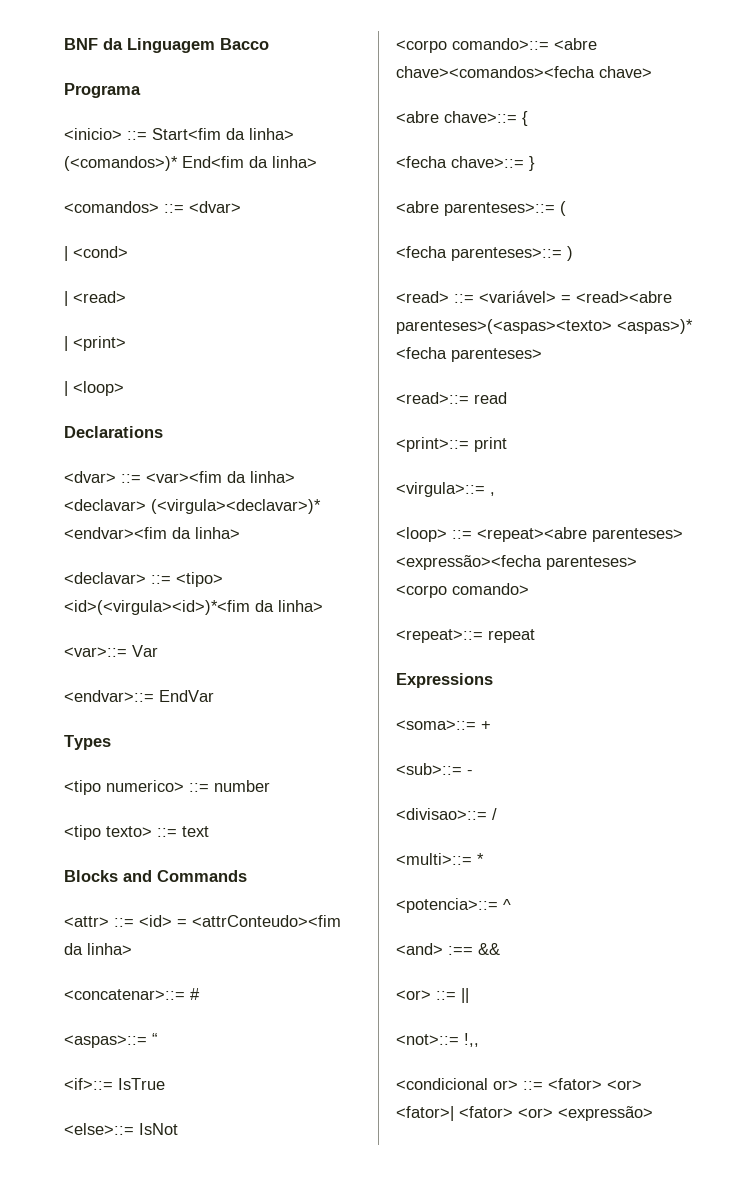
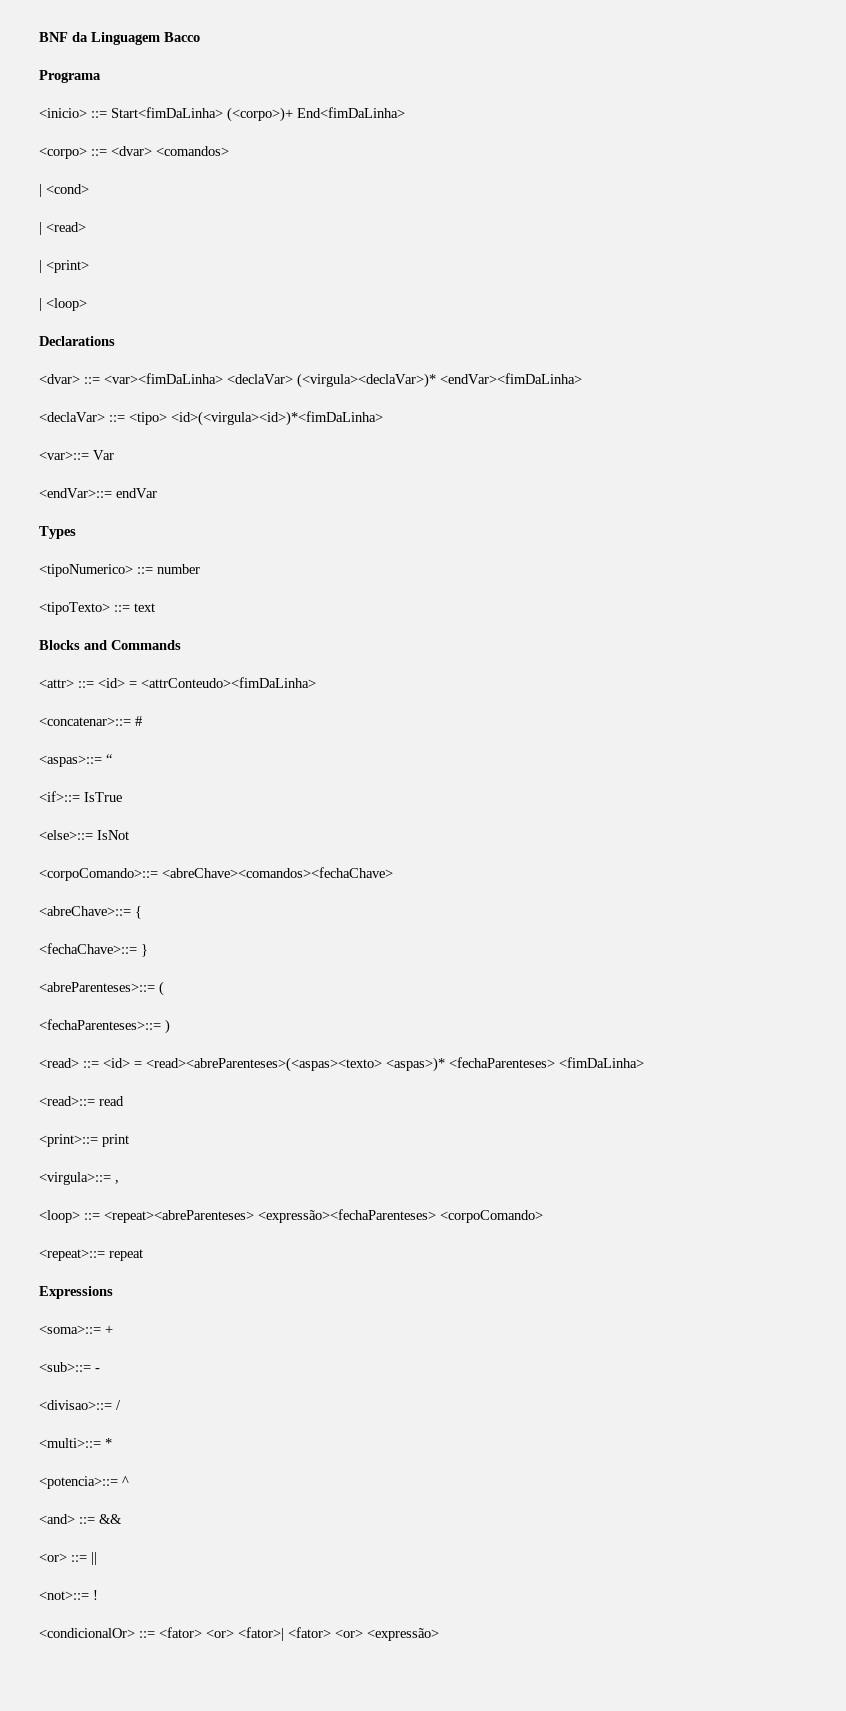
[152,128,294,140] [64,156,317,171] [64,201,159,213] Start<fim da linha> (<comandos>)* End<fim da linha> // <comandos> -> [111,107,405,122] [39,147,87,159] Start<fimDaLinha> (<corpo>)+ End<fimDaLinha> // <corpo>
(241, 207) none -> [156,146,229,156] <comandos>
[146,471,295,483] [64,499,321,514] [64,527,240,539] [64,572,223,587] [64,600,323,615] <var><fim da linha> <declavar> (<virgula><declavar>)* <endvar><fim da linha> // <declavar> ::= <tipo> <id>(<virgula><id>)*<fim da linha> -> [104,373,582,388] [39,411,383,426] <var><fimDaLinha> <declaVar> (<virgula><declaVar>)* <endVar><fimDaLinha> // <declaVar> ::= <tipo> <id>(<virgula><id>)*<fimDaLinha>
[64,690,214,702] <endvar>::= EndVar -> [39,488,157,498] <endVar>::= endVar
[64,780,184,795] <tipo numerico> -> [39,564,133,577] <tipoNumerico>
[64,825,152,840] <tipo texto> -> [39,602,110,615] <tipoTexto>
[192,915,341,927] [64,943,132,955] <attrConteudo><fim da linha> -> [141,677,316,688] <attrConteudo><fimDaLinha>
[396,38,597,53] [396,66,652,78] [396,111,517,123] <corpo comando>::= <abre chave><comandos><fecha chave> // <abre chave>::= -> [39,867,393,881] [39,906,131,916] <corpoComando>::= <abreChave><comandos><fechaChave> // <abreChave>::=
[396,156,524,168] <fecha chave>::= -> [39,943,137,954] <fechaChave>::=
[396,201,555,216] <abre parenteses>::= -> [39,982,155,992] <abreParenteses>::=
[396,246,562,261] <fecha parenteses>::= -> [39,1019,161,1030] <fechaParenteses>::=
[479,290,672,303] [396,319,693,334] [396,347,542,362] <variável> = <read><abre parenteses>(<aspas><texto> <aspas>)* <fecha parenteses> -> [103,1057,644,1072] <id> = <read><abreParenteses>(<aspas><texto> <aspas>)* <fechaParenteses> <fimDaLinha>
[477,527,683,542] [396,555,637,570] [396,583,529,598] <repeat><abre parenteses> <expressão><fecha parenteses> <corpo comando> -> [104,1209,543,1223] <repeat><abreParenteses> <expressão><fechaParenteses> <corpoComando>
[448,946,473,955] :== -> [79,1517,95,1524] ::=
[464,1033,479,1047] [396,1078,518,1090] !,, // <condicional or> -> [93,1590,98,1600] [39,1628,135,1638] ! // <condicionalOr>

